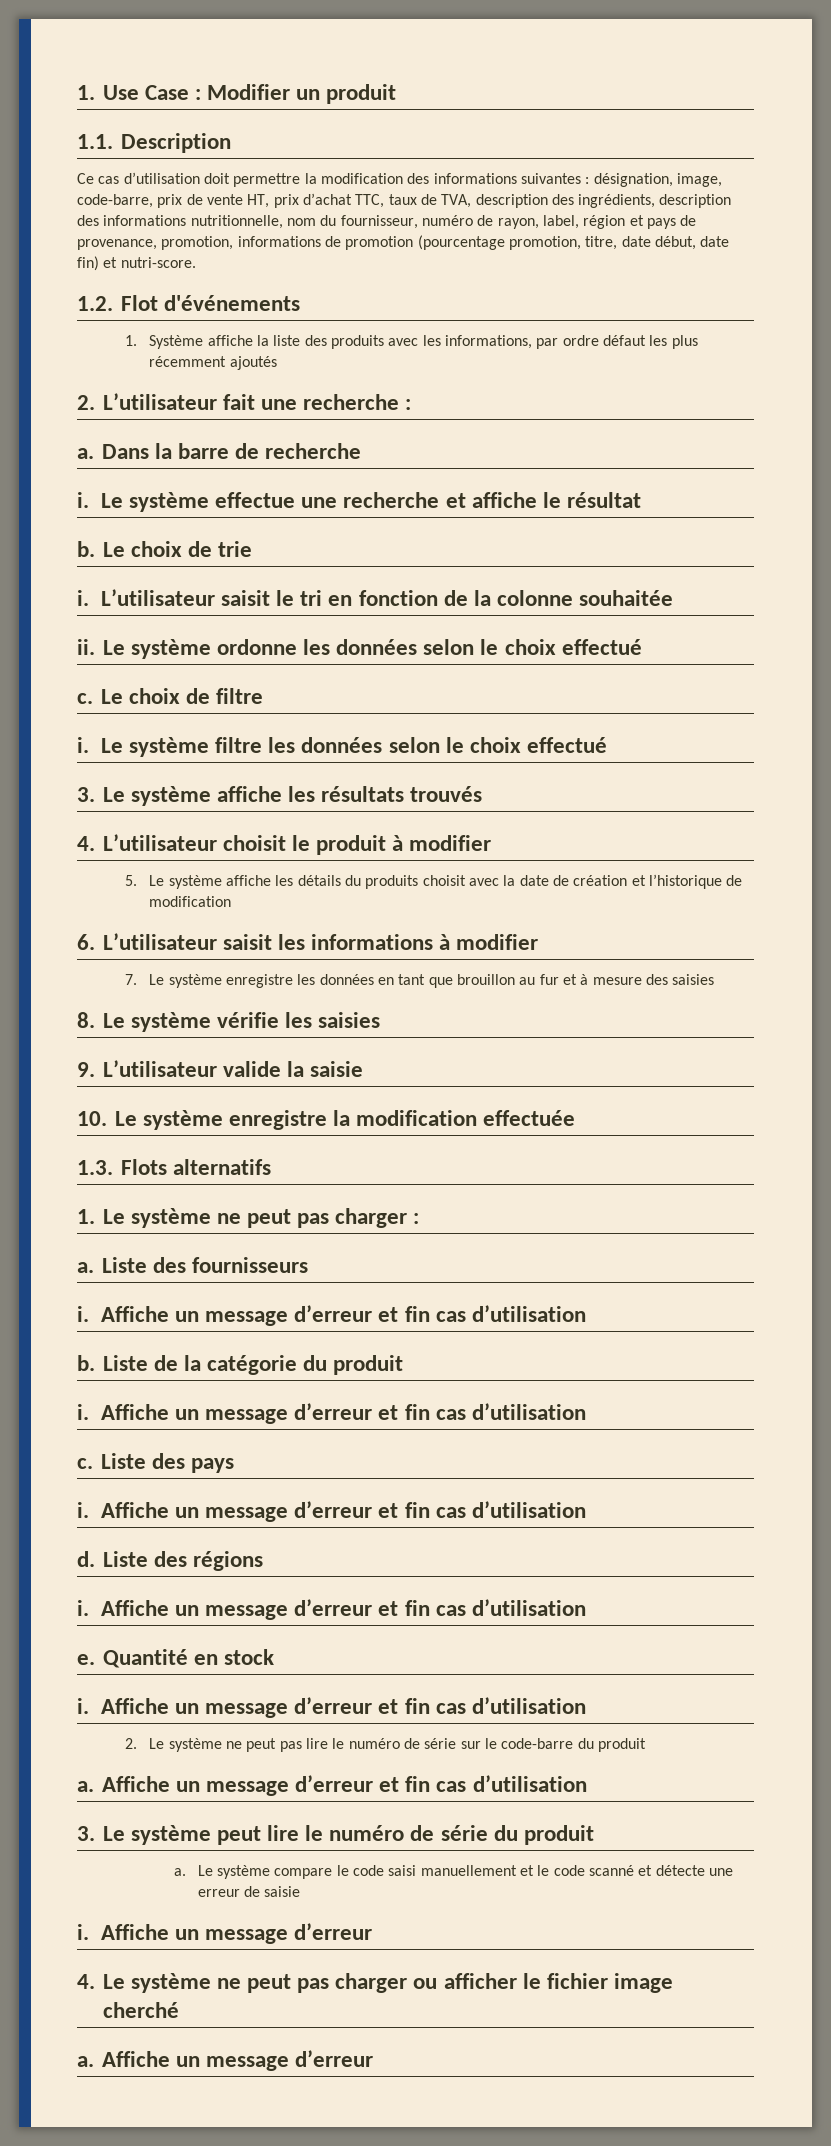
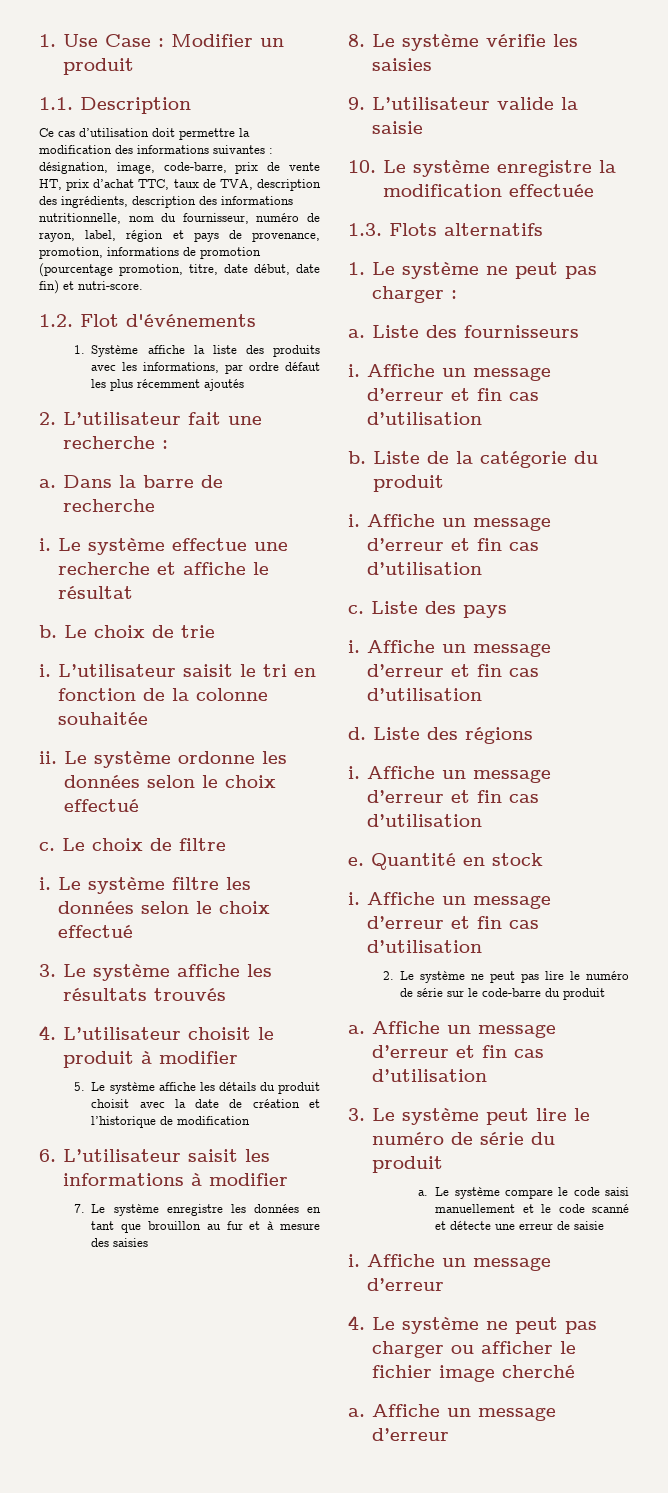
[365,875,419,889] produits -> [278,1082,320,1094] produit

